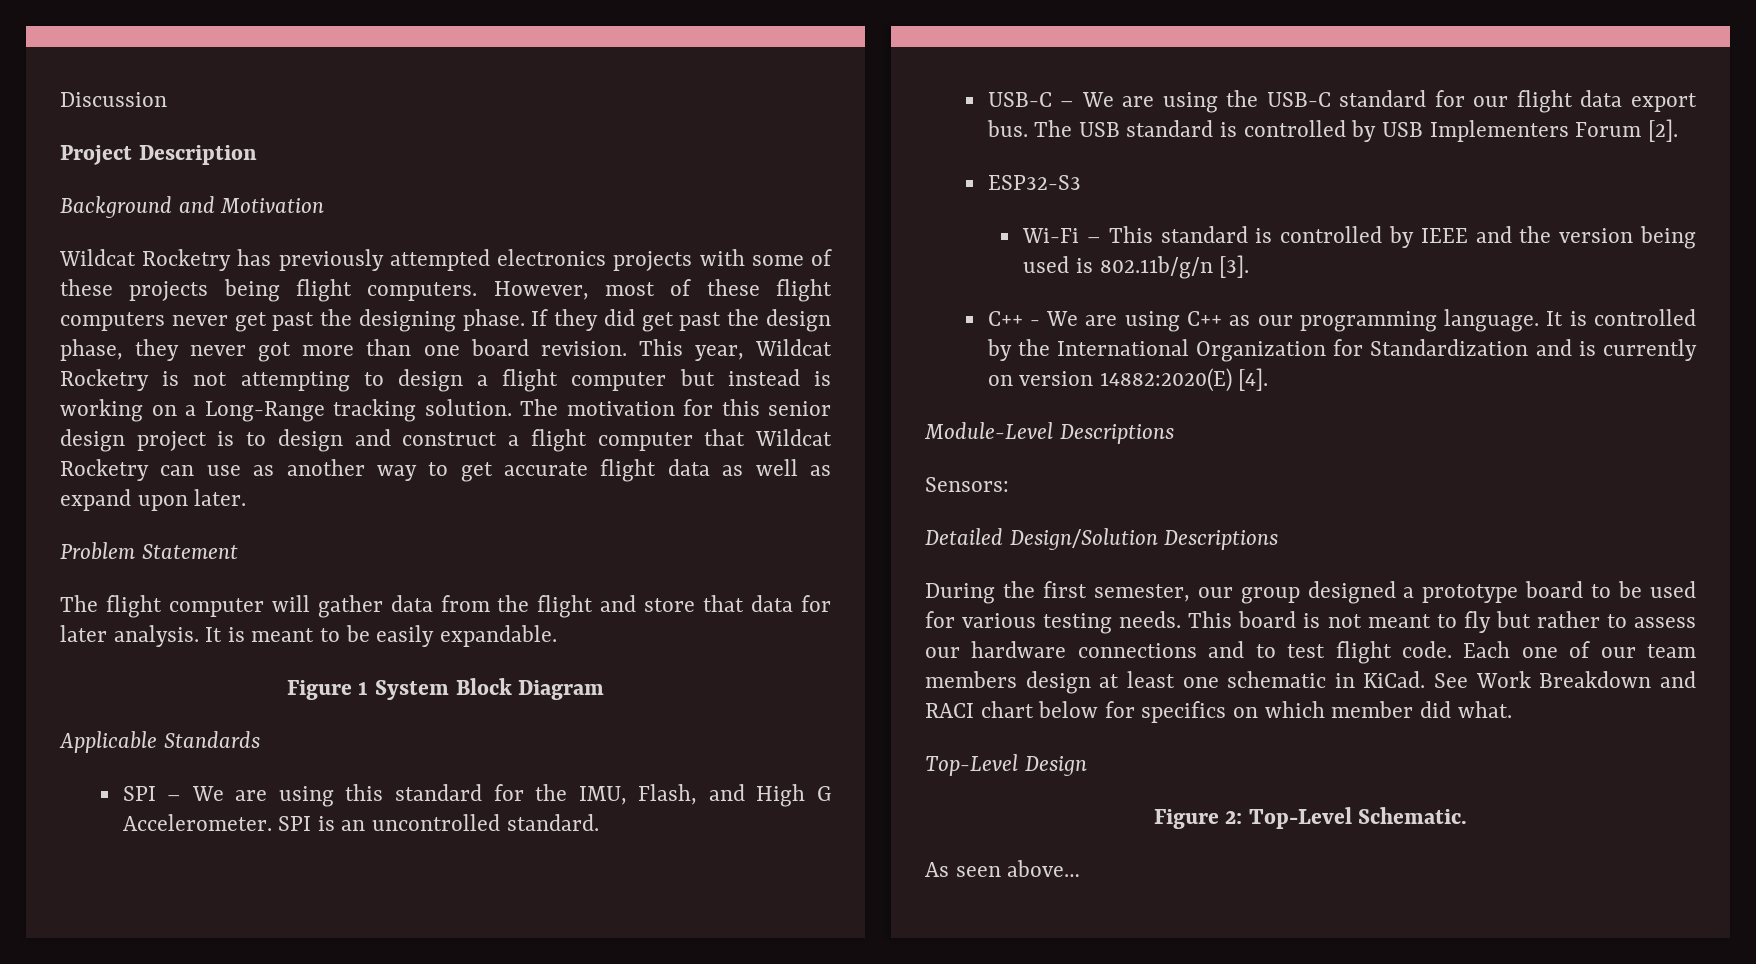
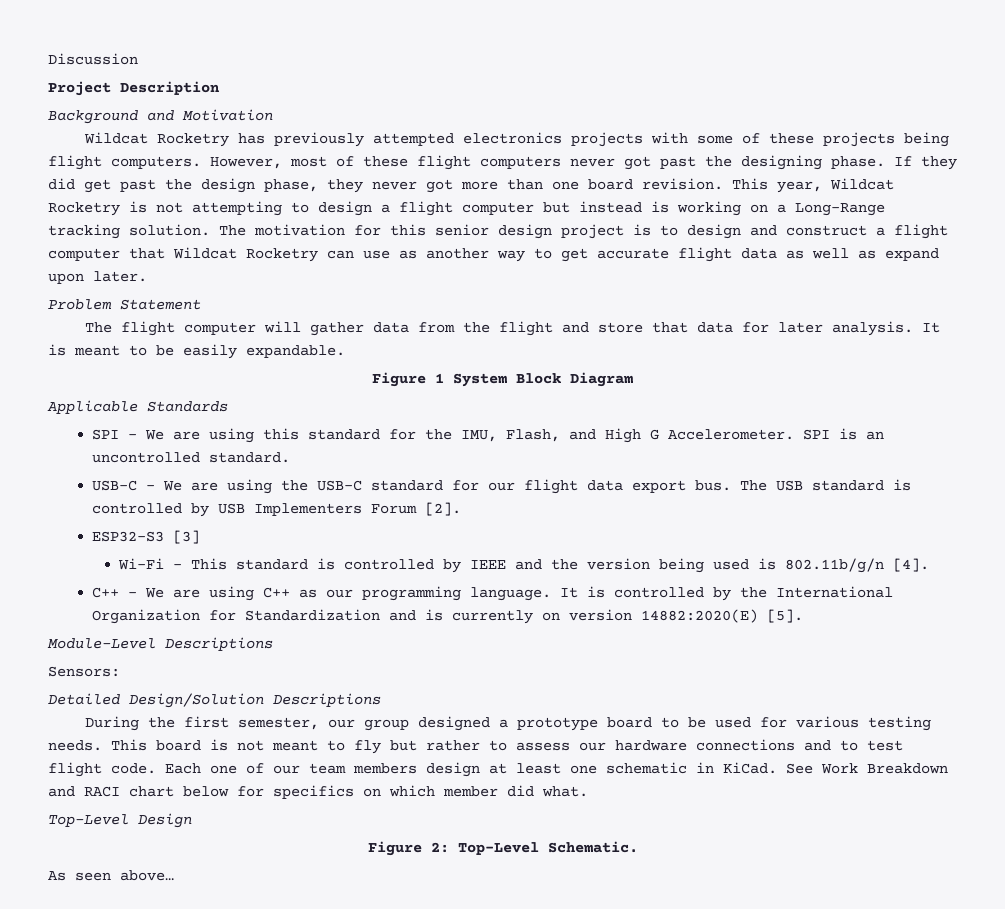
[234,312,267,332] get -> [624,156,651,170] got
(1081, 182) none -> [173,530,201,544] [3]
[1219,255,1250,278] [3]. -> [892,558,929,572] [4].
[1238,368,1269,391] [4]. -> [767,609,804,623] [5].

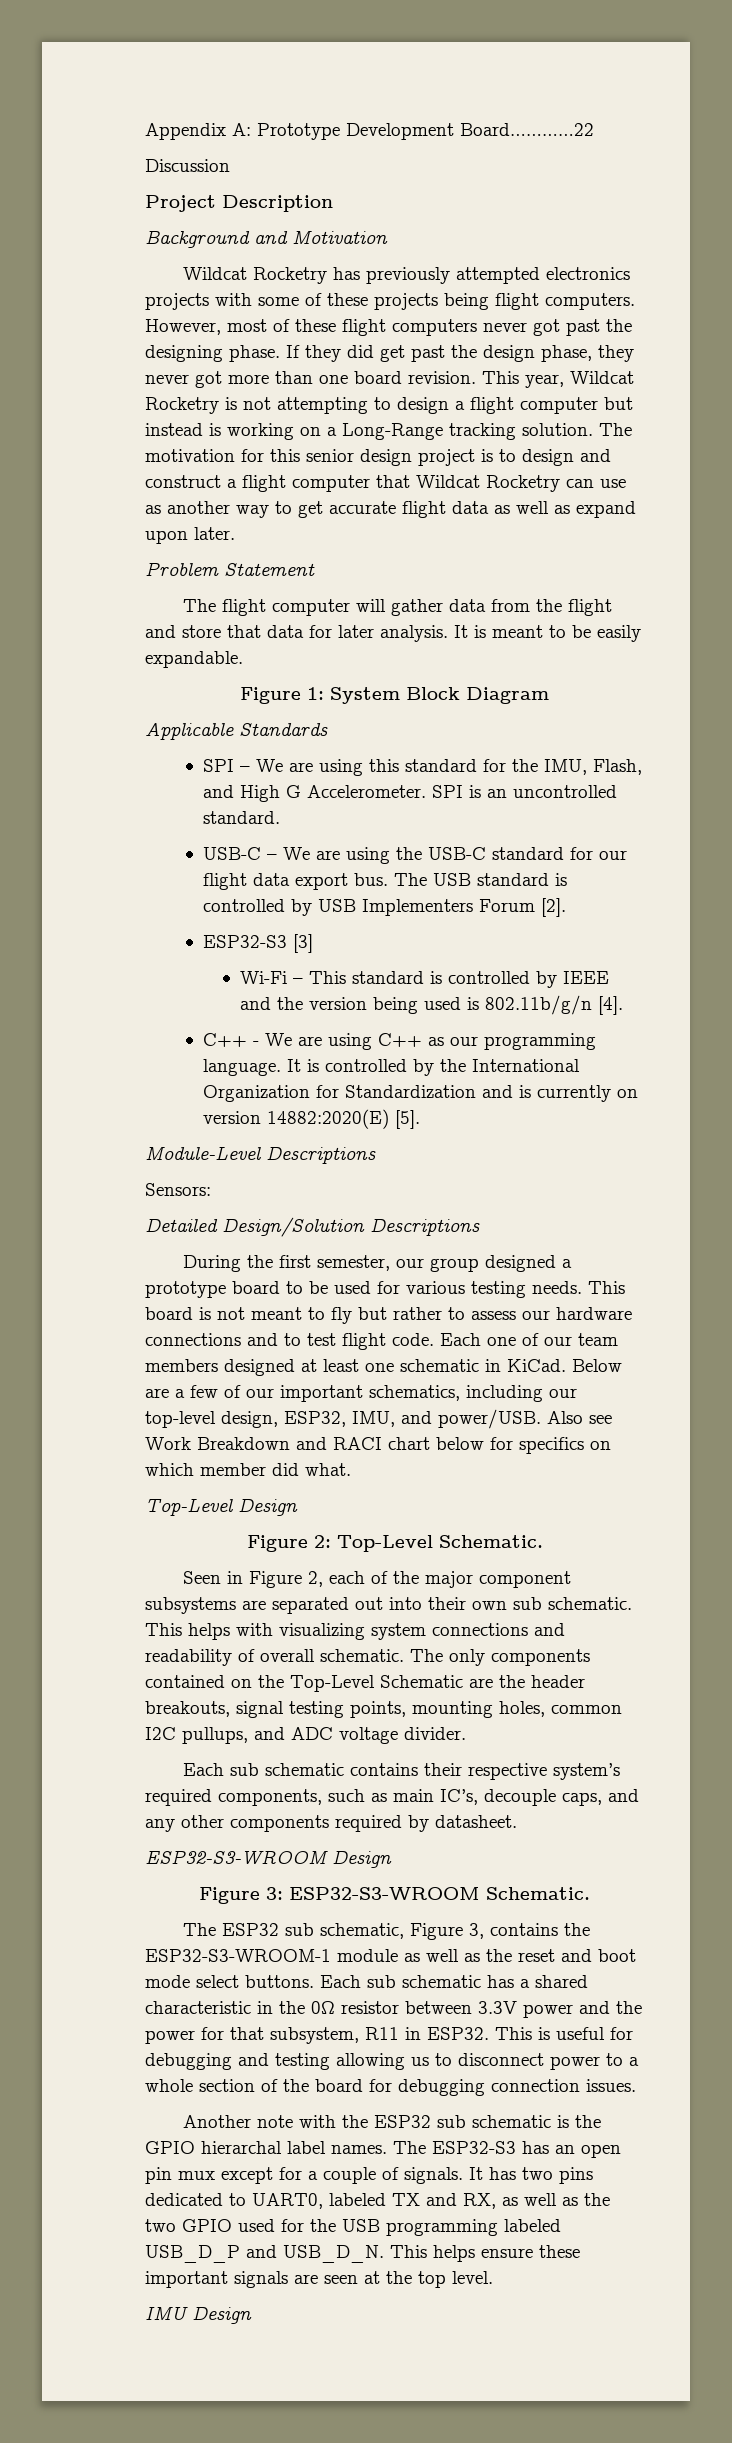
(48, 59) none -> [145,123,594,140] Appendix A: Prototype Development Board…………22 //
[435,373,444,383] 1 -> [307,687,324,700] 1:
[426,762,480,777] design -> [224,1359,295,1376] designed
[786,763,813,774] See -> [572,1359,622,1372] [145,1385,577,1402] [145,1409,612,1429] Below are a few of our important schematics, including our top-level design, ESP32, IMU, and power/USB. Also see
[48,870,174,881] As seen above… -> [183,1571,572,1588] [145,1597,632,1614] [145,1623,565,1640] [145,1649,590,1666] [145,1675,585,1692] [145,1701,622,1718] [145,1727,466,1744] [183,1763,621,1780] [145,1789,639,1806] [145,1815,517,1832] [145,1850,392,1868] [199,1887,590,1904] [183,1923,591,1940] [145,1949,636,1962] [145,1975,588,1988] [145,2001,642,2018] [145,2027,633,2044] [145,2053,639,2070] [145,2079,636,2096] [183,2115,602,2128] [145,2141,621,2158] [145,2167,593,2184] [145,2193,610,2209] [145,2219,561,2236] [145,2245,580,2263] [145,2271,493,2288] [145,2306,252,2324] Seen in Figure 2, each of the major component subsystems are separated out into their own sub schematic. This helps with visualizing system connections and readability of overall schematic. The only components contained on the Top-Level Schematic are the header breakouts, signal testing points, mounting holes, common I2C pullups, and ADC voltage divider. // Each sub schematic contains their respective system’s required components, such as main IC’s, decouple caps, and any other components required by datasheet. // ESP32-S3-WROOM Design // Figure 3: ESP32-S3-WROOM Schematic. // The ESP32 sub schematic, Figure 3, contains the ESP32-S3-WROOM-1 module as well as the reset and boot mode select buttons. Each sub schematic has a shared characteristic in the 0Ω resistor between 3.3V power and the power for that subsystem, R11 in ESP32. This is useful for debugging and testing allowing us to disconnect power to a whole section of the board for debugging connection issues. // Another note with the ESP32 sub schematic is the GPIO hierarchal label names. The ESP32-S3 has an open pin mux except for a couple of signals. It has two pins dedicated to UART0, labeled TX and RX, as well as the two GPIO used for the USB programming labeled USB_D_P and USB_D_N. This helps ensure these important signals are seen at the top level. // IMU Design

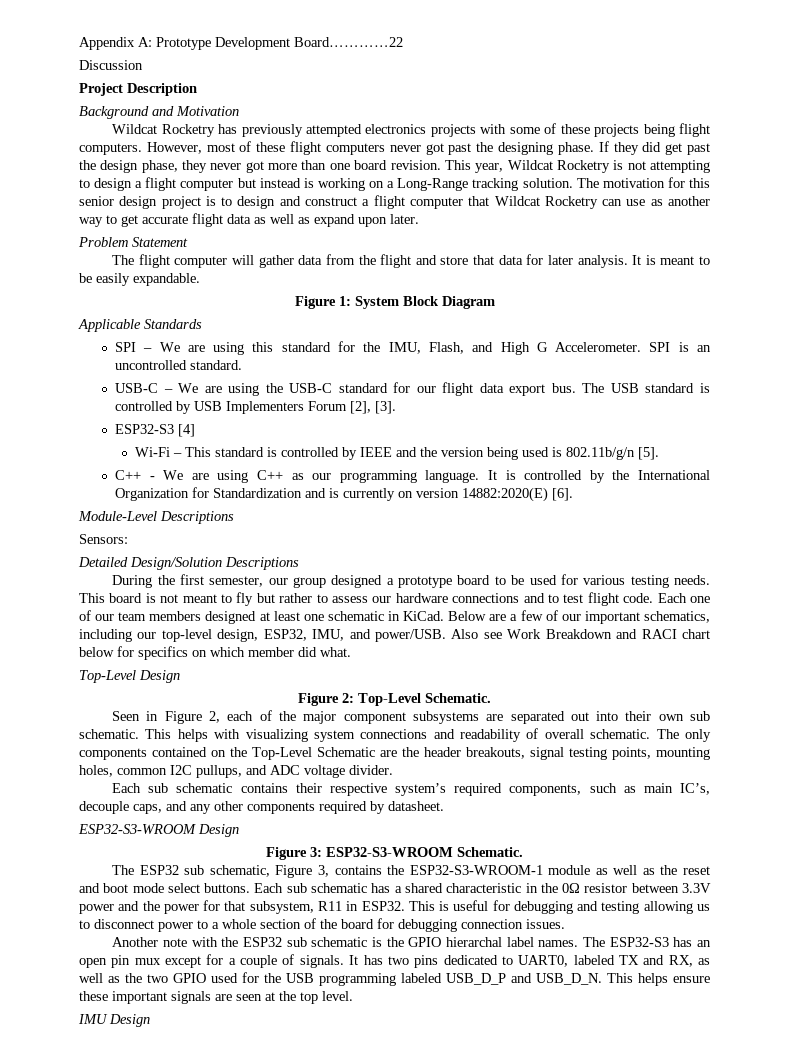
[540,898,566,917] [202,934,313,953] [2]. // ESP32-S3 [3] -> [350,401,397,414] [115,424,196,437] [2], [3]. // ESP32-S3 [4]
[598,996,624,1015] [4]. -> [638,447,660,460] [5].
[394,1110,420,1129] [5]. -> [552,488,574,501] [6].

